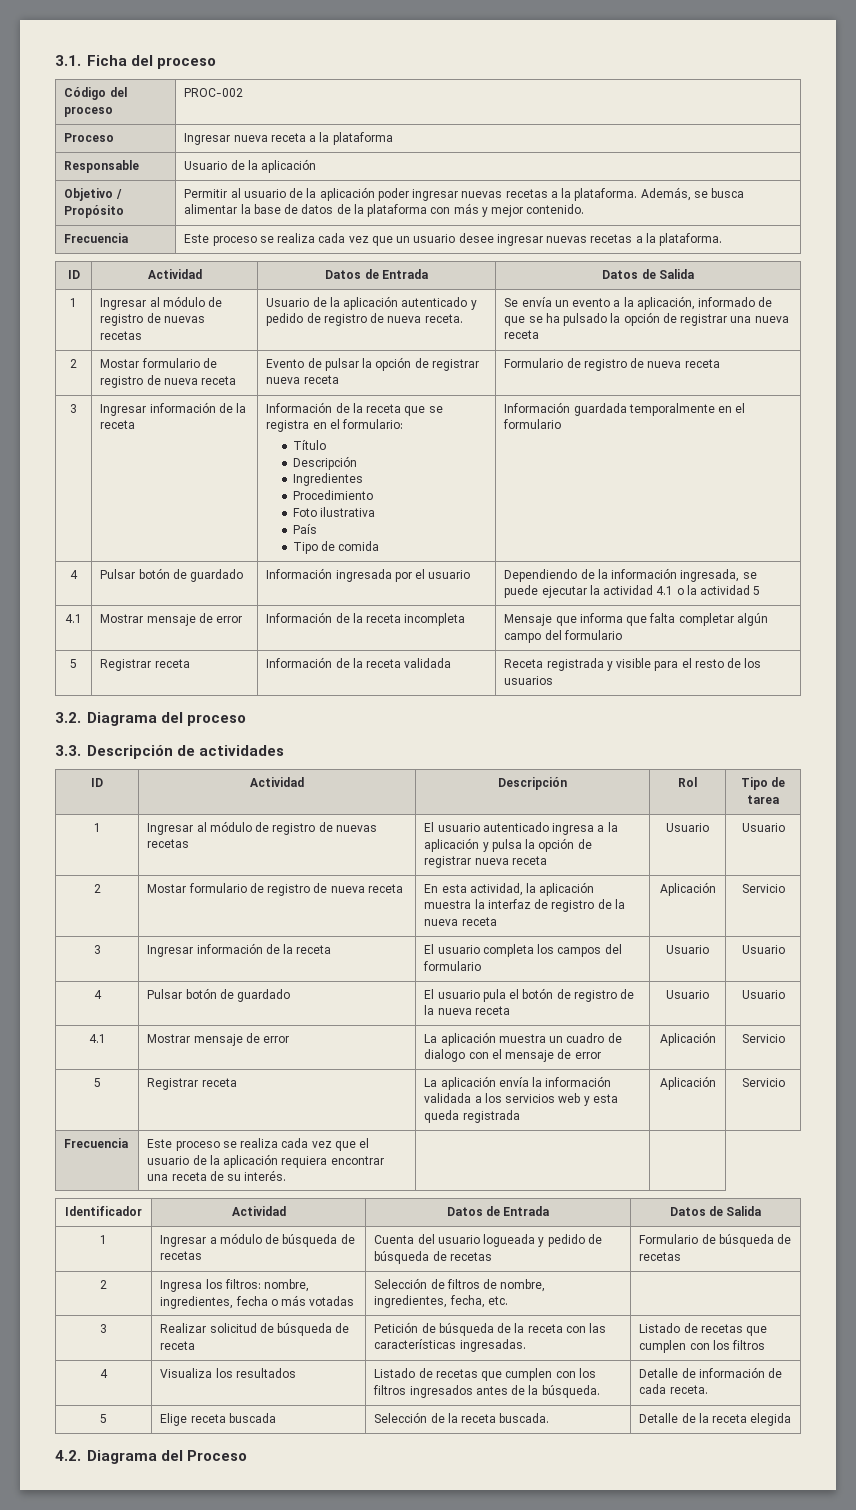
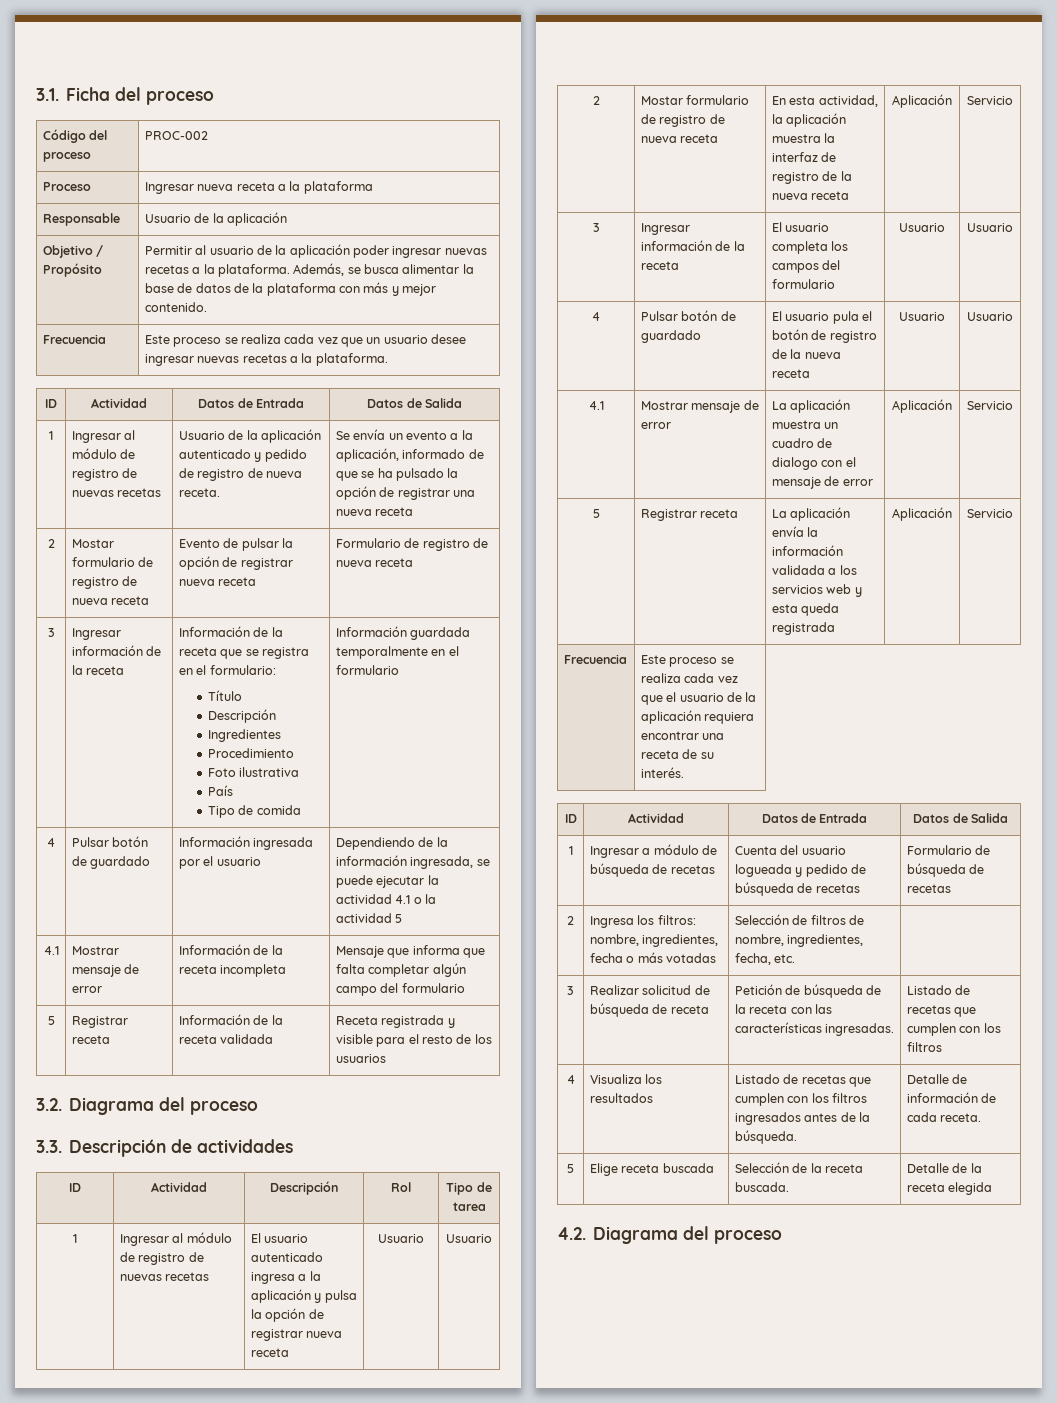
[65,1206,142,1216] | | // Identificador -> [564,814,577,823] // ID
[187,1450,248,1461] Proceso -> [714,1230,782,1244] proceso

